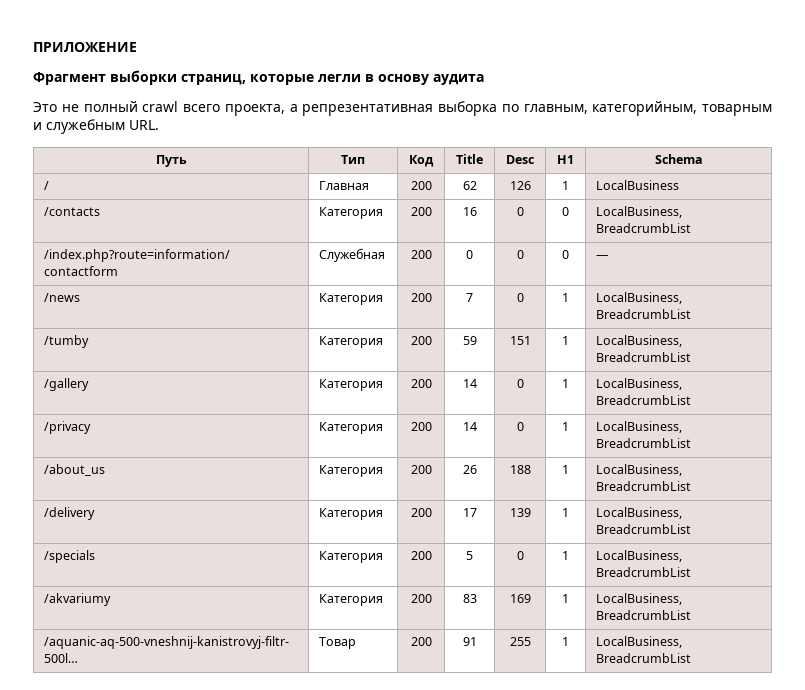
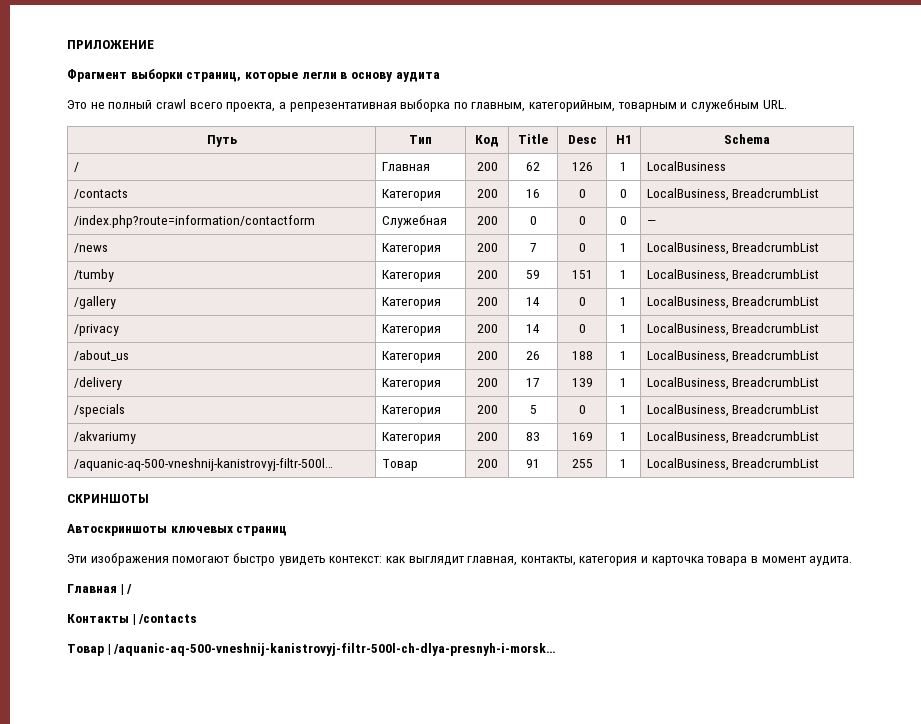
(692, 658) none -> [67,494,149,503] [67,524,288,536] [67,553,853,566] [67,584,133,595] [67,614,198,625] [67,643,556,656] // СКРИНШОТЫ // Автоскриншоты ключевых страниц // Эти изображения помогают быстро увидеть контекст: как выглядит главная, контакты, категория и карточка товара в момент аудита. // Главная | / // Контакты | /contacts // Товар | /aquanic-aq-500-vneshnij-kanistrovyj-filtr-500l-ch-dlya-presnyh-i-morsk…

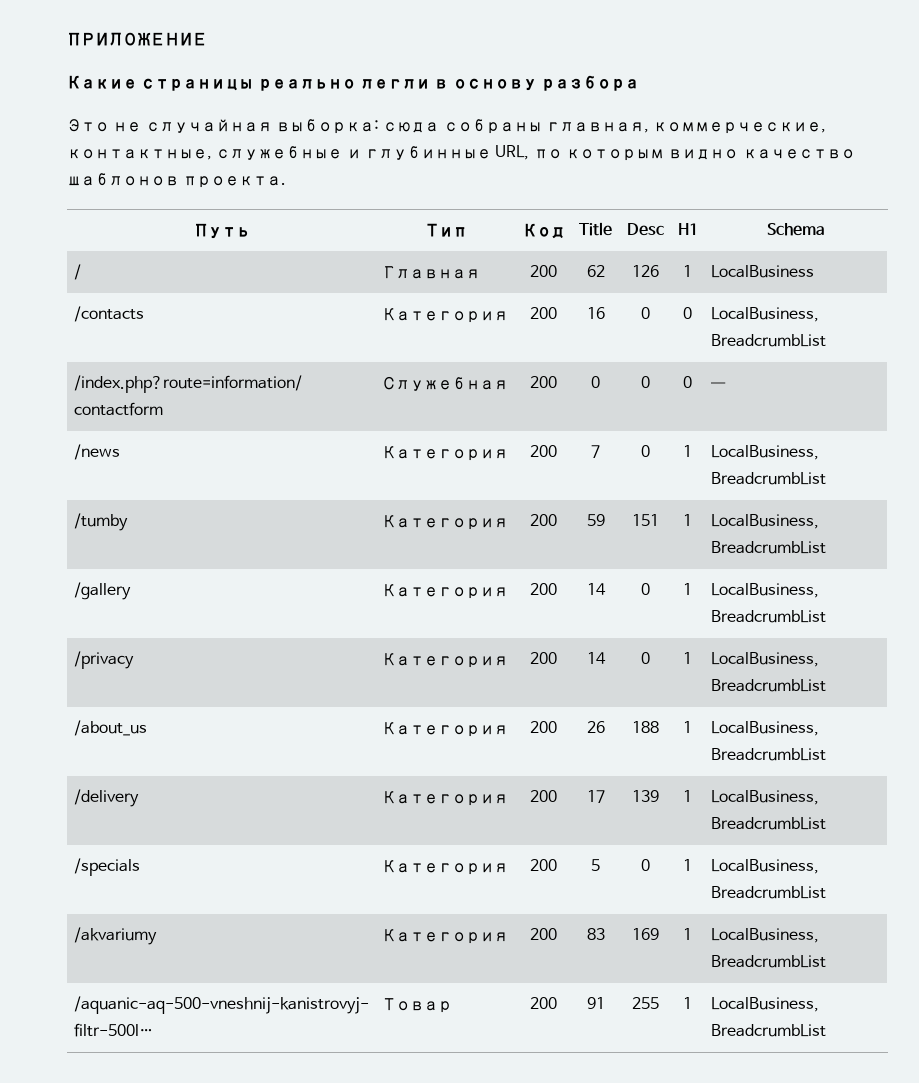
[67,69,298,82] Фрагмент выборки страниц, которые -> [67,75,356,91] Какие страницы реально
[395,72,440,82] аудита -> [540,75,639,91] разбора
[108,99,787,112] полный crawl всего проекта, а репрезентативная выборка по главным, категорийным, товарным и служебным URL. -> [145,119,827,134] [67,145,855,161] [67,173,287,188] случайная выборка: сюда собраны главная, коммерческие, контактные, служебные и глубинные URL, по которым видно качество шаблонов проекта.
[67,494,149,503] [67,524,288,536] [67,553,853,566] [67,584,133,595] [67,614,198,625] [67,643,556,656] // СКРИНШОТЫ // Автоскриншоты ключевых страниц // Эти изображения помогают быстро увидеть контекст: как выглядит главная, контакты, категория и карточка товара в момент аудита. // Главная | / // Контакты | /contacts // Товар | /aquanic-aq-500-vneshnij-kanistrovyj-filtr-500l-ch-dlya-presnyh-i-morsk… -> (826, 1030) none

